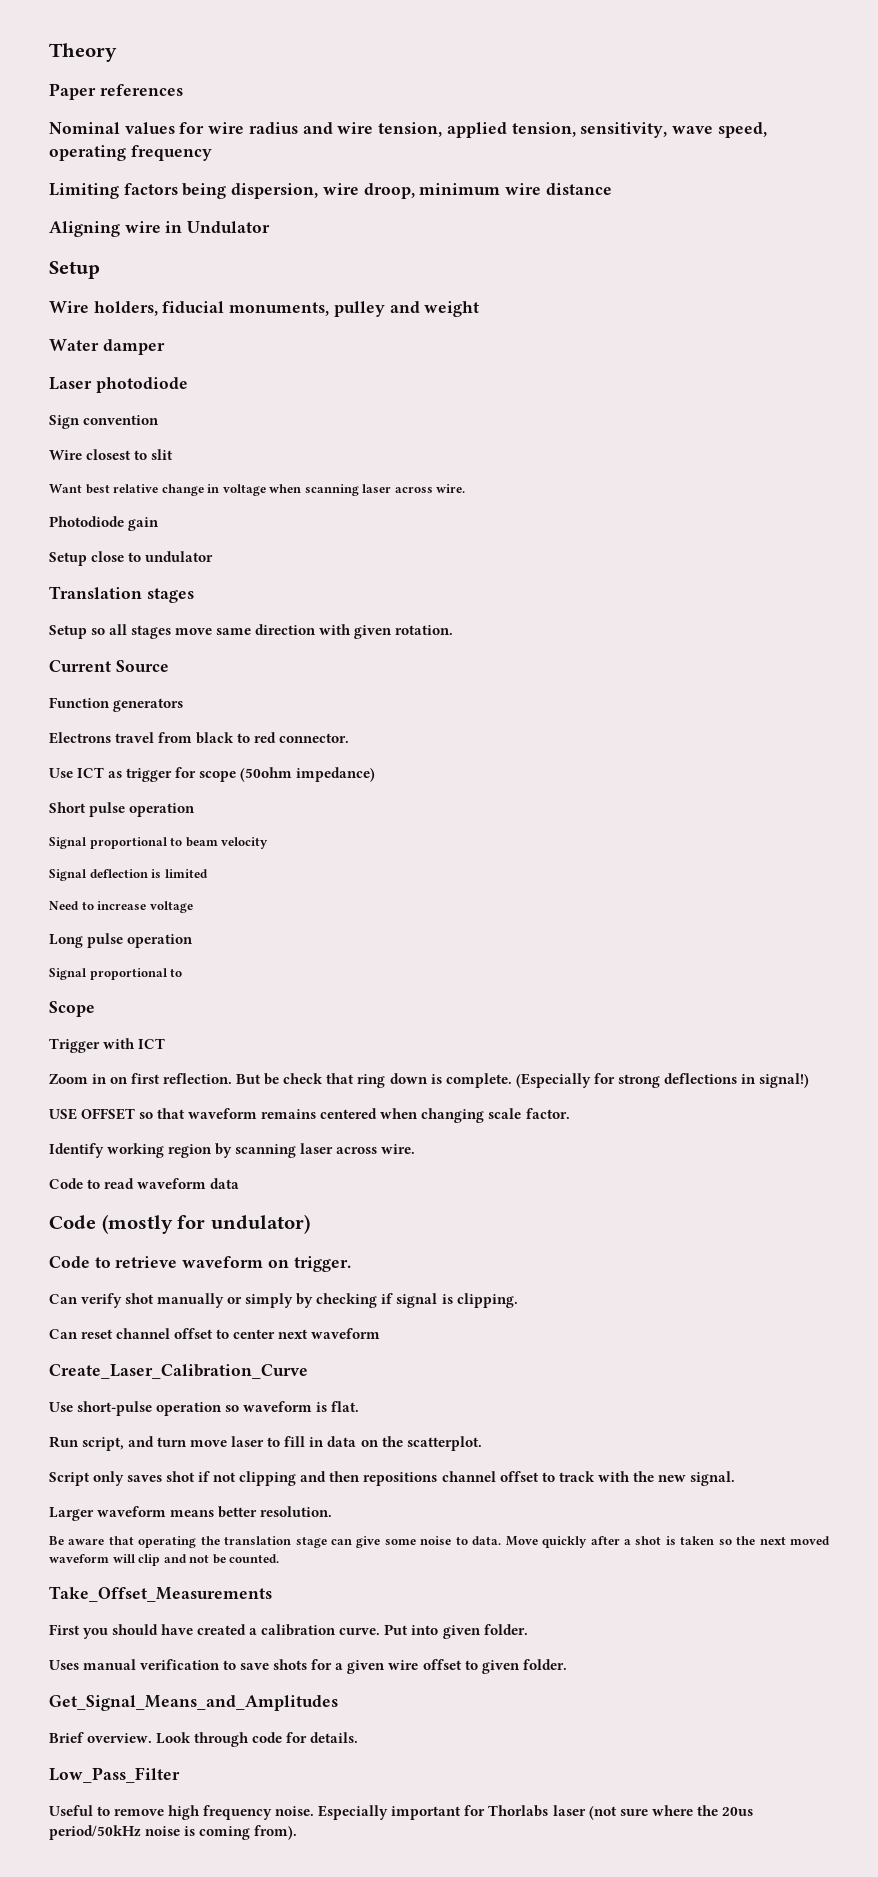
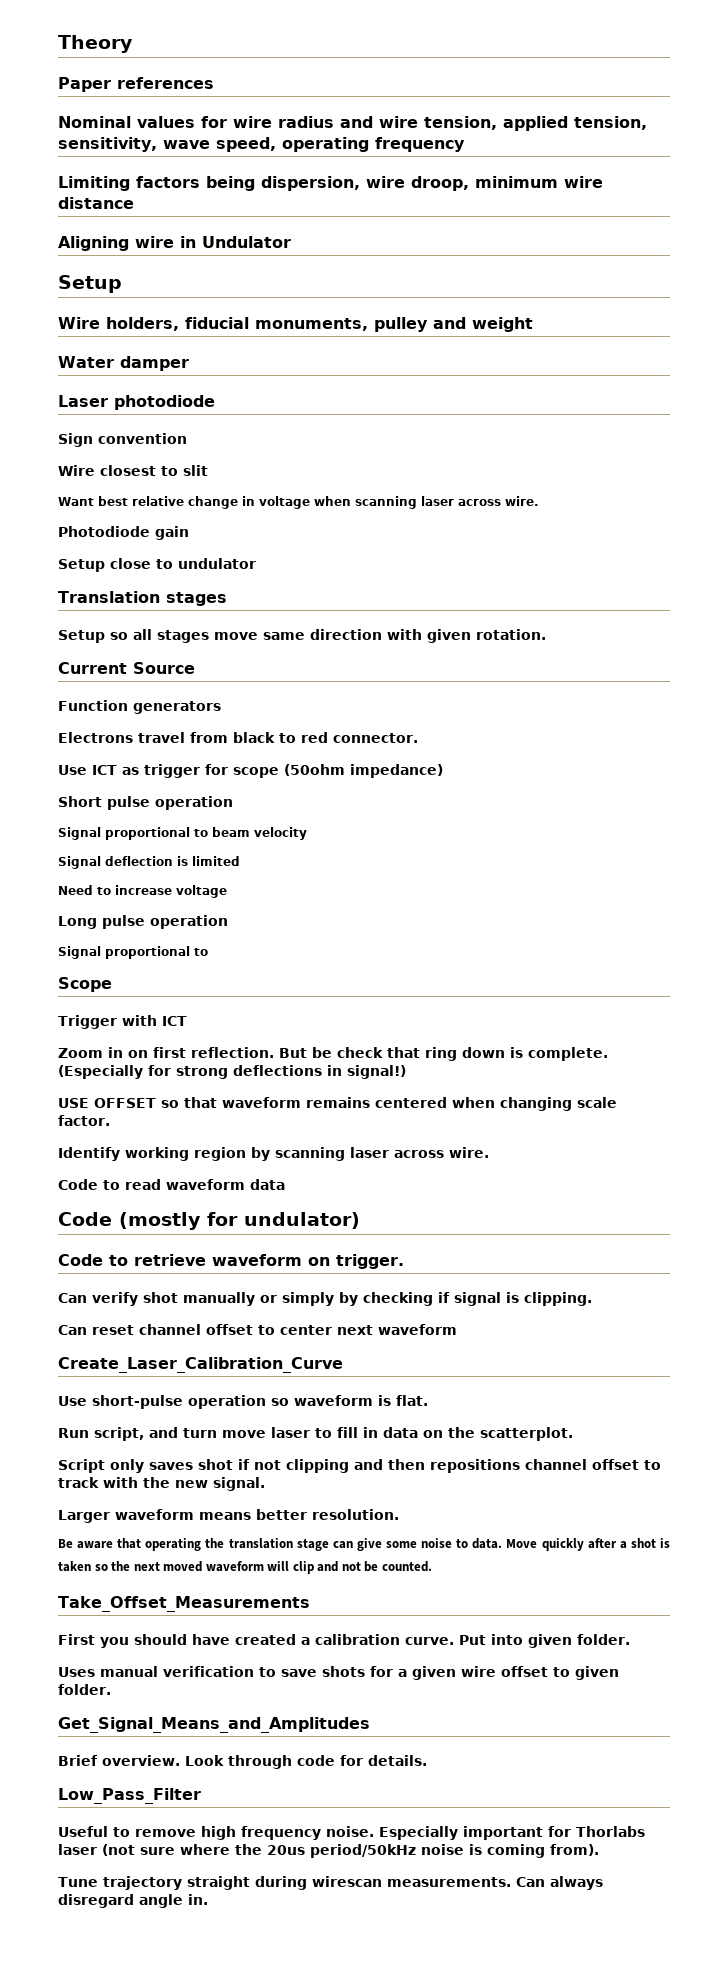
(298, 1832) none -> [58,1876,603,1890] [58,1894,208,1908] // Tune trajectory straight during wirescan measurements. Can always disregard angle in.

